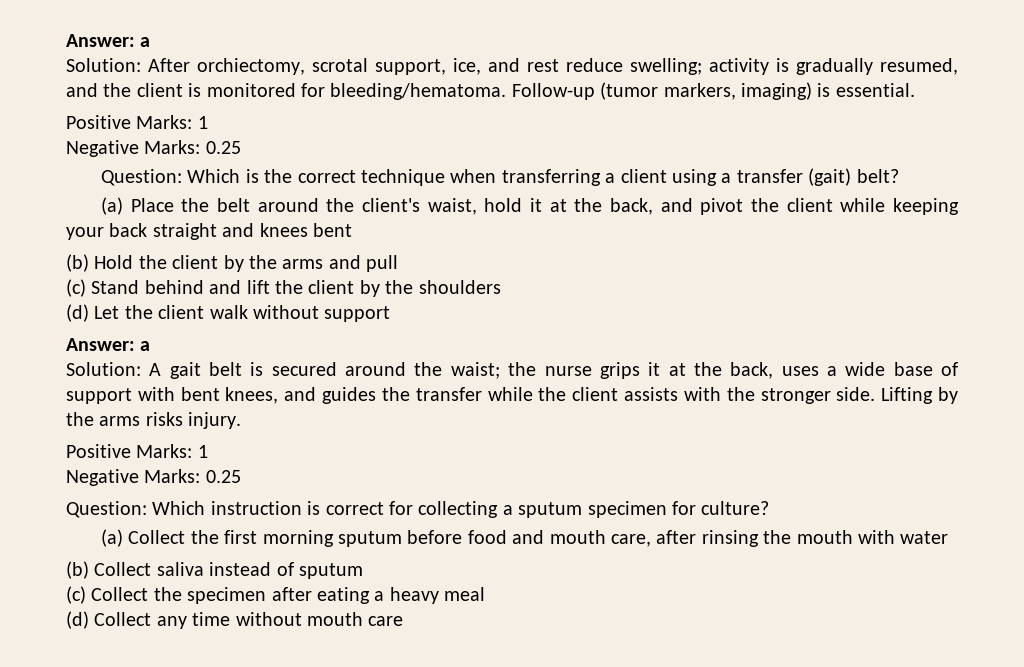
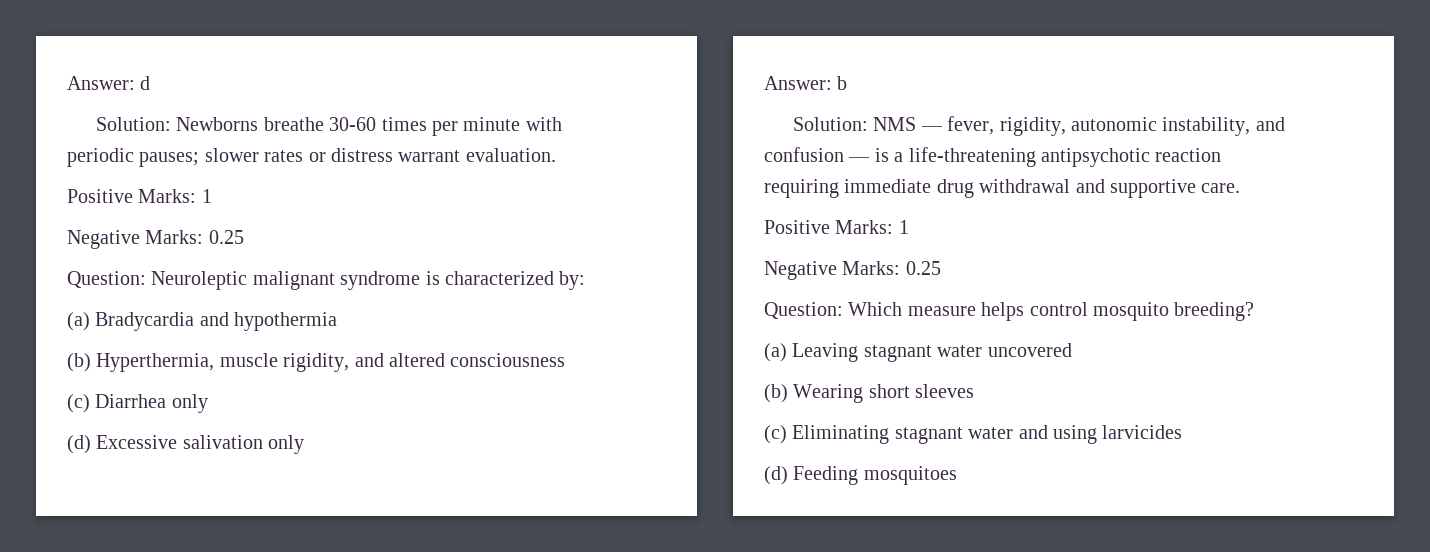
[66,34,151,47] [66,58,958,75] [66,82,915,100] [66,115,208,129] [66,140,241,157] [101,168,899,186] [101,197,959,215] [66,223,352,240] [66,254,399,272] [66,279,501,297] [66,304,391,322] [66,338,151,351] [66,362,959,379] [66,387,959,404] [66,412,242,429] [66,444,208,458] [66,469,241,486] [66,501,770,518] [101,529,949,547] [66,561,363,579] [66,586,486,604] [66,611,404,629] Answer: a // Solution: After orchiectomy, scrotal support, ice, and rest reduce swelling; activity is gradually resumed, and the client is monitored for bleeding/hematoma. Follow-up (tumor markers, imaging) is essential. // Positive Marks: 1 // Negative Marks: 0.25 // Question: Which is the correct technique when transferring a client using a transfer (gait) belt? // (a) Place the belt around the client's waist, hold it at the back, and pivot the client while keeping your back straight and knees bent // (b) Hold the client by the arms and pull // (c) Stand behind and lift the client by the shoulders // (d) Let the client walk without support // Answer: a // Solution: A gait belt is secured around the waist; the nurse grips it at the back, uses a wide base of support with bent knees, and guides the transfer while the client assists with the stronger side. Lifting by the arms risks injury. // Positive Marks: 1 // Negative Marks: 0.25 // Question: Which instruction is correct for collecting a sputum specimen for culture? // (a) Collect the first morning sputum before food and mouth care, after rinsing the mouth with water // (b) Collect saliva instead of sputum // (c) Collect the specimen after eating a heavy meal // (d) Collect any time without mouth care -> [67,76,151,90] [95,117,562,136] [67,148,556,167] [67,189,212,203] [67,230,244,249] [67,271,586,290] [67,312,338,331] [67,353,566,372] [67,394,208,413] [67,435,305,454] [764,76,848,90] [792,116,1285,136] [764,147,1222,167] [764,179,1241,198] [764,220,909,234] [764,261,941,280] [764,302,1255,321] [764,343,1072,362] [764,384,975,403] [764,425,1183,444] [764,466,957,485] Answer: d // Solution: Newborns breathe 30-60 times per minute with periodic pauses; slower rates or distress warrant evaluation. // Positive Marks: 1 // Negative Marks: 0.25 // Question: Neuroleptic malignant syndrome is characterized by: // (a) Bradycardia and hypothermia // (b) Hyperthermia, muscle rigidity, and altered consciousness // (c) Diarrhea only // (d) Excessive salivation only // Answer: b // Solution: NMS — fever, rigidity, autonomic instability, and confusion — is a life-threatening antipsychotic reaction requiring immediate drug withdrawal and supportive care. // Positive Marks: 1 // Negative Marks: 0.25 // Question: Which measure helps control mosquito breeding? // (a) Leaving stagnant water uncovered // (b) Wearing short sleeves // (c) Eliminating stagnant water and using larvicides // (d) Feeding mosquitoes

